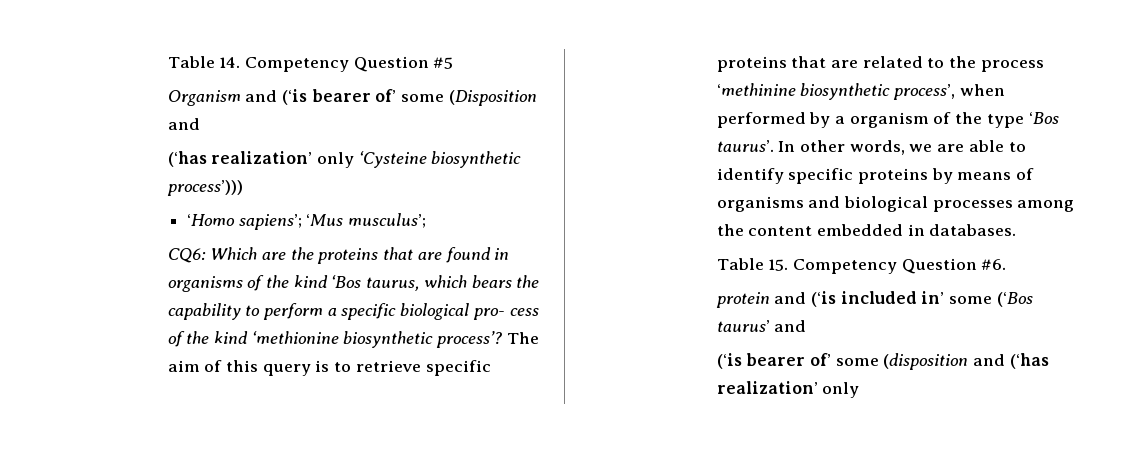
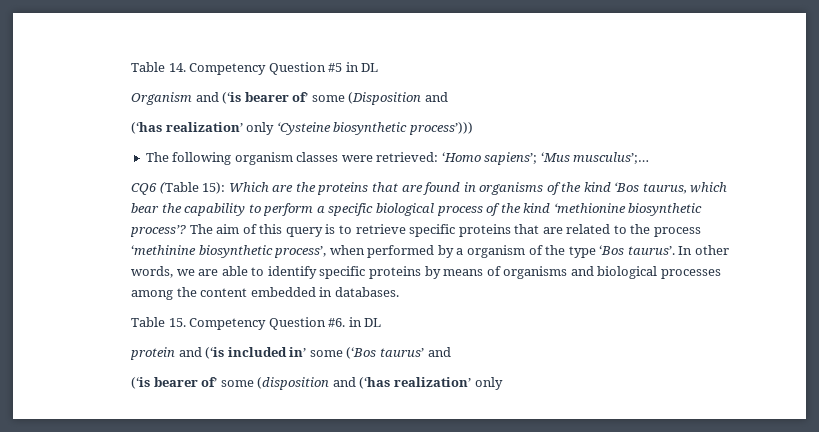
(454, 63) none -> [345,62,379,72] in DL
[186,213,426,230] [167,248,206,263] ‘Homo sapiens’; ‘Mus musculus’; // CQ6: -> [145,152,650,165] [131,182,226,195] The following organism classes were retrieved: ‘Homo sapiens’; ‘Mus musculus’;… // CQ6 (Table 15):
[471,275,512,288] bears -> [131,203,160,213] bear
[472,308,539,320] pro- cess -> [436,206,483,216] process
(1007, 264) none -> [348,317,382,327] in DL

